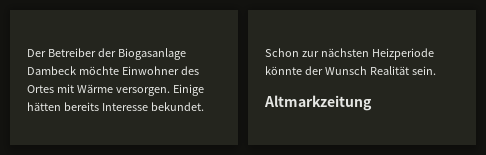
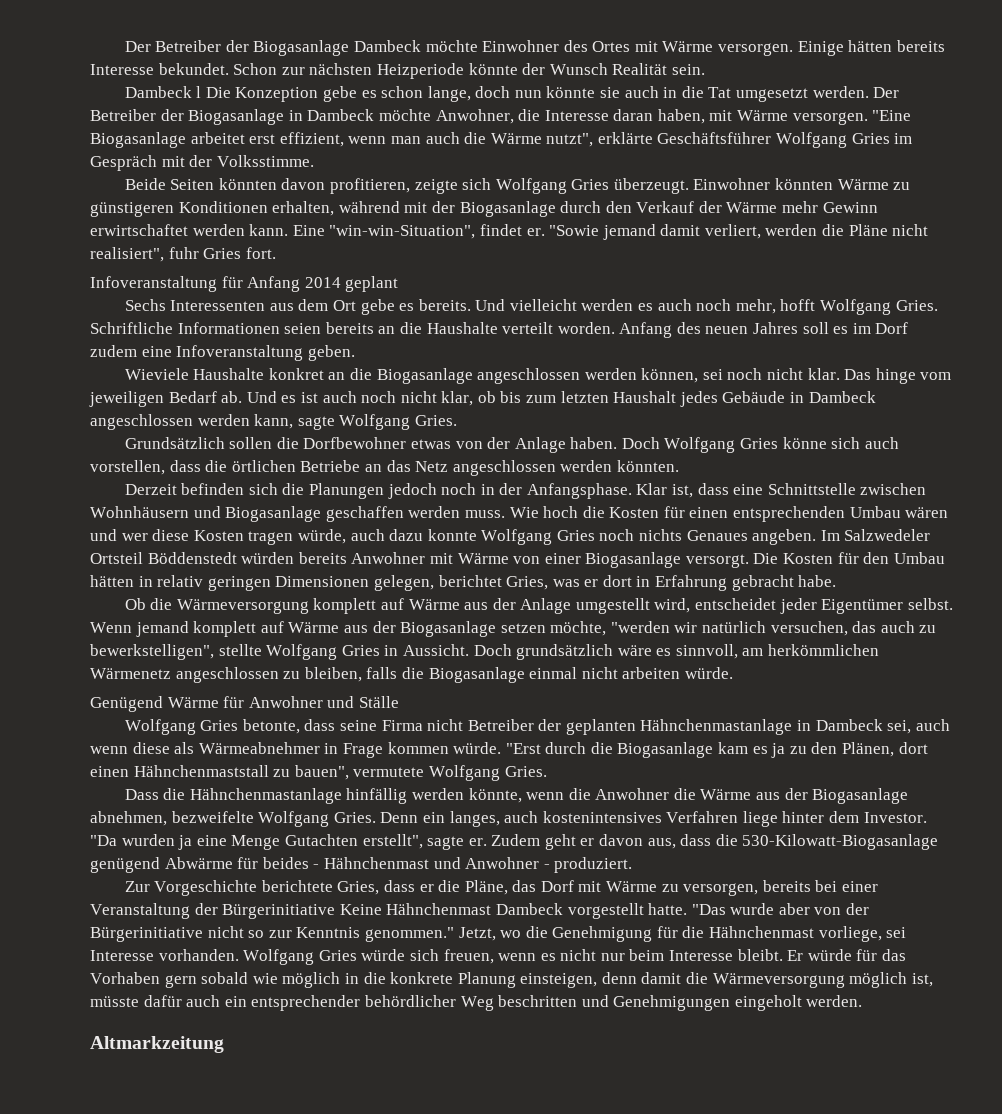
(436, 70) none -> [124,86,900,102] [90,109,912,125] [90,132,913,148] [90,155,314,171] [124,178,911,194] [90,201,878,217] [90,224,929,240] [90,247,276,262] [90,276,399,292] [124,299,938,315] [90,322,909,338] [90,345,355,361] [124,368,952,384] [89,391,876,407] [90,414,457,430] [124,437,899,453] [90,460,679,476] [124,483,927,499] [90,506,949,522] [90,529,931,545] [90,552,945,568] [90,575,837,591] [124,598,953,614] [90,621,937,637] [90,644,880,660] [90,667,733,683] [90,696,399,712] [124,719,950,735] [90,742,928,758] [90,765,547,781] [124,788,909,804] [90,811,927,827] [90,834,939,850] [90,857,633,873] [124,880,879,896] [90,903,870,919] [90,926,907,942] [90,949,907,965] [90,972,933,988] [90,995,863,1011] // Dambeck l Die Konzeption gebe es schon lange, doch nun könnte sie auch in die Tat umgesetzt werden. Der Betreiber der Biogasanlage in Dambeck möchte Anwohner, die Interesse daran haben, mit Wärme versorgen. "Eine Biogasanlage arbeitet erst effizient, wenn man auch die Wärme nutzt", erklärte Geschäftsführer Wolfgang Gries im Gespräch mit der Volksstimme. // Beide Seiten könnten davon profitieren, zeigte sich Wolfgang Gries überzeugt. Einwohner könnten Wärme zu günstigeren Konditionen erhalten, während mit der Biogasanlage durch den Verkauf der Wärme mehr Gewinn erwirtschaftet werden kann. Eine "win-win-Situation", findet er. "Sowie jemand damit verliert, werden die Pläne nicht realisiert", fuhr Gries fort. // Infoveranstaltung für Anfang 2014 geplant // Sechs Interessenten aus dem Ort gebe es bereits. Und vielleicht werden es auch noch mehr, hofft Wolfgang Gries. Schriftliche Informationen seien bereits an die Haushalte verteilt worden. Anfang des neuen Jahres soll es im Dorf zudem eine Infoveranstaltung geben. // Wieviele Haushalte konkret an die Biogasanlage angeschlossen werden können, sei noch nicht klar. Das hinge vom jeweiligen Bedarf ab. Und es ist auch noch nicht klar, ob bis zum letzten Haushalt jedes Gebäude in Dambeck angeschlossen werden kann, sagte Wolfgang Gries. // Grundsätzlich sollen die Dorfbewohner etwas von der Anlage haben. Doch Wolfgang Gries könne sich auch vorstellen, dass die örtlichen Betriebe an das Netz angeschlossen werden könnten. // Derzeit befinden sich die Planungen jedoch noch in der Anfangsphase. Klar ist, dass eine Schnittstelle zwischen Wohnhäusern und Biogasanlage geschaffen werden muss. Wie hoch die Kosten für einen entsprechenden Umbau wären und wer diese Kosten tragen würde, auch dazu konnte Wolfgang Gries noch nichts Genaues angeben. Im Salzwedeler Ortsteil Böddenstedt würden bereits Anwohner mit Wärme von einer Biogasanlage versorgt. Die Kosten für den Umbau hätten in relativ geringen Dimensionen gelegen, berichtet Gries, was er dort in Erfahrung gebracht habe. // Ob die Wärmeversorgung komplett auf Wärme aus der Anlage umgestellt wird, entscheidet jeder Eigentümer selbst. Wenn jemand komplett auf Wärme aus der Biogasanlage setzen möchte, "werden wir natürlich versuchen, das auch zu bewerkstelligen", stellte Wolfgang Gries in Aussicht. Doch grundsätzlich wäre es sinnvoll, am herkömmlichen Wärmenetz angeschlossen zu bleiben, falls die Biogasanlage einmal nicht arbeiten würde. // Genügend Wärme für Anwohner und Ställe // Wolfgang Gries betonte, dass seine Firma nicht Betreiber der geplanten Hähnchenmastanlage in Dambeck sei, auch wenn diese als Wärmeabnehmer in Frage kommen würde. "Erst durch die Biogasanlage kam es ja zu den Plänen, dort einen Hähnchenmaststall zu bauen", vermutete Wolfgang Gries. // Dass die Hähnchenmastanlage hinfällig werden könnte, wenn die Anwohner die Wärme aus der Biogasanlage abnehmen, bezweifelte Wolfgang Gries. Denn ein langes, auch kostenintensives Verfahren liege hinter dem Investor. "Da wurden ja eine Menge Gutachten erstellt", sagte er. Zudem geht er davon aus, dass die 530-Kilowatt-Biogasanlage genügend Abwärme für beides - Hähnchenmast und Anwohner - produziert. // Zur Vorgeschichte berichtete Gries, dass er die Pläne, das Dorf mit Wärme zu versorgen, bereits bei einer Veranstaltung der Bürgerinitiative Keine Hähnchenmast Dambeck vorgestellt hatte. "Das wurde aber von der Bürgerinitiative nicht so zur Kenntnis genommen." Jetzt, wo die Genehmigung für die Hähnchenmast vorliege, sei Interesse vorhanden. Wolfgang Gries würde sich freuen, wenn es nicht nur beim Interesse bleibt. Er würde für das Vorhaben gern sobald wie möglich in die konkrete Planung einsteigen, denn damit die Wärmeversorgung möglich ist, müsste dafür auch ein entsprechender behördlicher Weg beschritten und Genehmigungen eingeholt werden.

